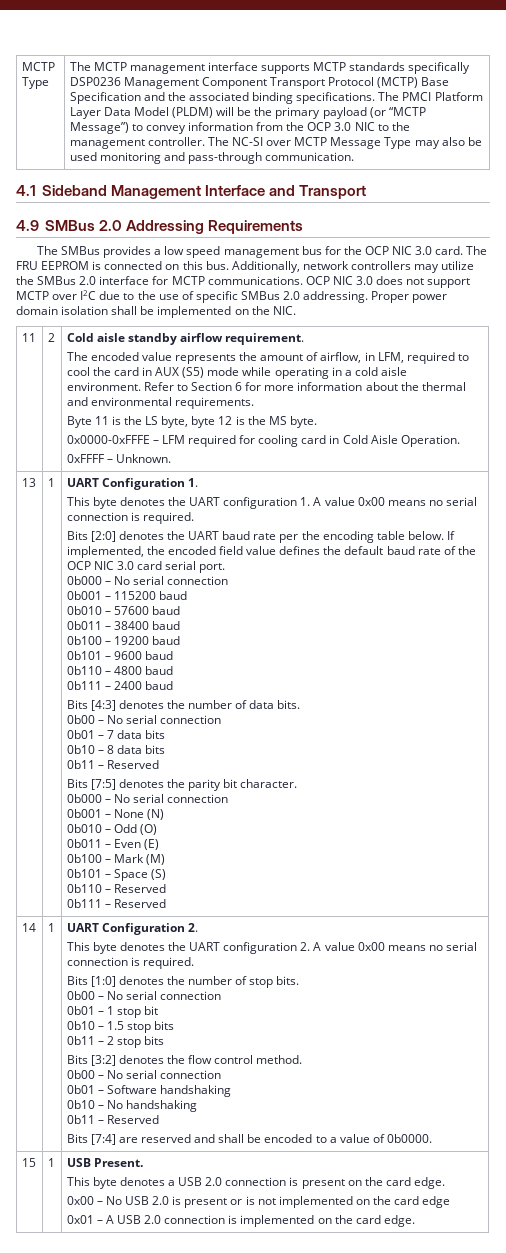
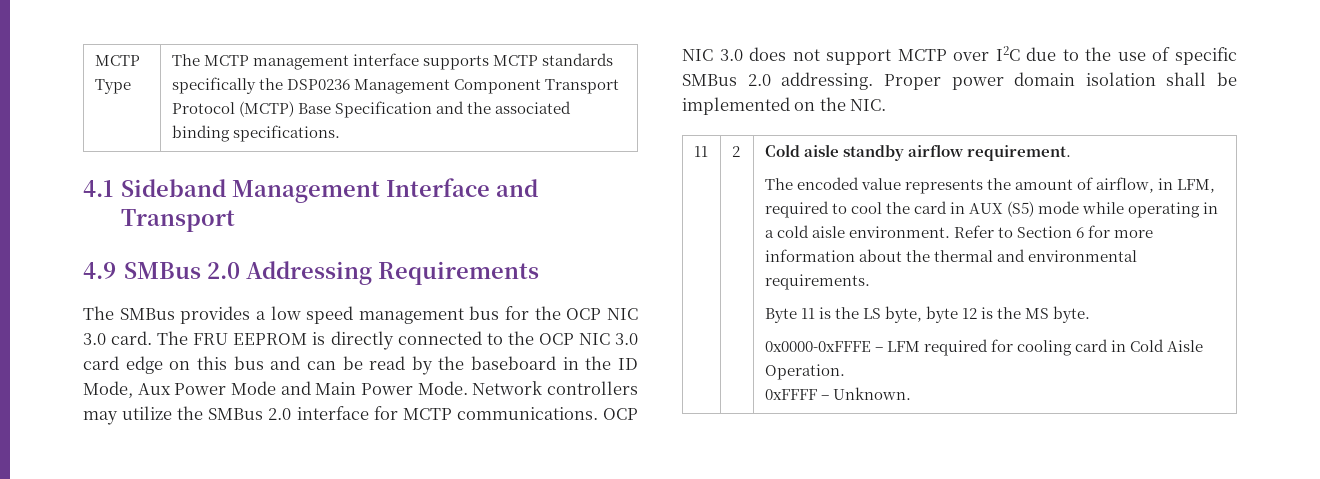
(471, 68) none -> [258,78,283,90] the
[378,92,483,101] [69,107,426,119] [69,122,410,134] [69,137,482,149] [69,152,355,164] The PMCI Platform Layer Data Model (PLDM) will be the primary payload (or “MCTP Message”) to convey information from the OCP 3.0 NIC to the management controller. The NC-SI over MCTP Message Type may also be used monitoring and pass-through communication. -> (340, 133) none
[104,261,349,273] connected on this bus. Additionally, network -> [330,331,638,350] [83,356,639,375] [83,381,543,398] directly connected to the OCP NIC 3.0 card edge on this bus and can be read by the baseboard in the ID Mode, Aux Power Mode and Main Power Mode. Network
[21,478,36,487] [47,478,55,487] [66,478,198,490] [66,497,477,509] [66,512,194,524] [66,531,455,543] [66,546,476,558] [66,561,226,573] [66,576,229,585] [66,591,188,600] [66,606,181,615] [66,621,181,630] [66,636,181,645] [66,651,174,660] [66,666,174,675] [66,681,174,690] [66,700,301,711] [66,715,222,724] [66,730,166,739] [66,745,166,754] [66,760,159,769] [66,779,298,791] [66,794,229,803] [66,809,165,820] [66,824,158,835] [66,839,160,850] [66,854,166,865] [66,869,167,881] [66,884,166,893] [66,899,166,908] [21,923,36,932] [47,923,55,932] [66,923,198,935] [66,942,477,954] [66,957,194,969] [66,976,300,988] [66,991,222,1000] [66,1006,159,1018] [66,1021,175,1033] [66,1036,165,1048] [66,1055,303,1066] [66,1070,222,1079] [66,1085,232,1097] [66,1100,198,1112] [66,1115,159,1124] [66,1134,432,1145] [21,1158,36,1167] [47,1158,55,1167] [66,1158,143,1167] [66,1177,445,1189] [66,1196,451,1208] [66,1215,415,1227] // 13 | 1 | UART Configuration 1. // This byte denotes the UART configuration 1. A value 0x00 means no serial connection is required. // Bits [2:0] denotes the UART baud rate per the encoding table below. If implemented, the encoded field value defines the default baud rate of the OCP NIC 3.0 card serial port. // 0b000 – No serial connection // 0b001 – 115200 baud // 0b010 – 57600 baud // 0b011 – 38400 baud // 0b100 – 19200 baud // 0b101 – 9600 baud // 0b110 – 4800 baud // 0b111 – 2400 baud // Bits [4:3] denotes the number of data bits. // 0b00 – No serial connection // 0b01 – 7 data bits // 0b10 – 8 data bits // 0b11 – Reserved // Bits [7:5] denotes the parity bit character. // 0b000 – No serial connection // 0b001 – None (N) // 0b010 – Odd (O) // 0b011 – Even (E) // 0b100 – Mark (M) // 0b101 – Space (S) // 0b110 – Reserved // 0b111 – Reserved // 14 | 1 | UART Configuration 2. // This byte denotes the UART configuration 2. A value 0x00 means no serial connection is required. // Bits [1:0] denotes the number of stop bits. // 0b00 – No serial connection // 0b01 – 1 stop bit // 0b10 – 1.5 stop bits // 0b11 – 2 stop bits // Bits [3:2] denotes the flow control method. // 0b00 – No serial connection // 0b01 – Software handshaking // 0b10 – No handshaking // 0b11 – Reserved // Bits [7:4] are reserved and shall be encoded to a value of 0b0000. // 15 | 1 | USB Present. // This byte denotes a USB 2.0 connection is present on the card edge. // 0x00 – No USB 2.0 is present or is not implemented on the card edge // 0x01 – A USB 2.0 connection is implemented on the card edge. -> (911, 393) none

